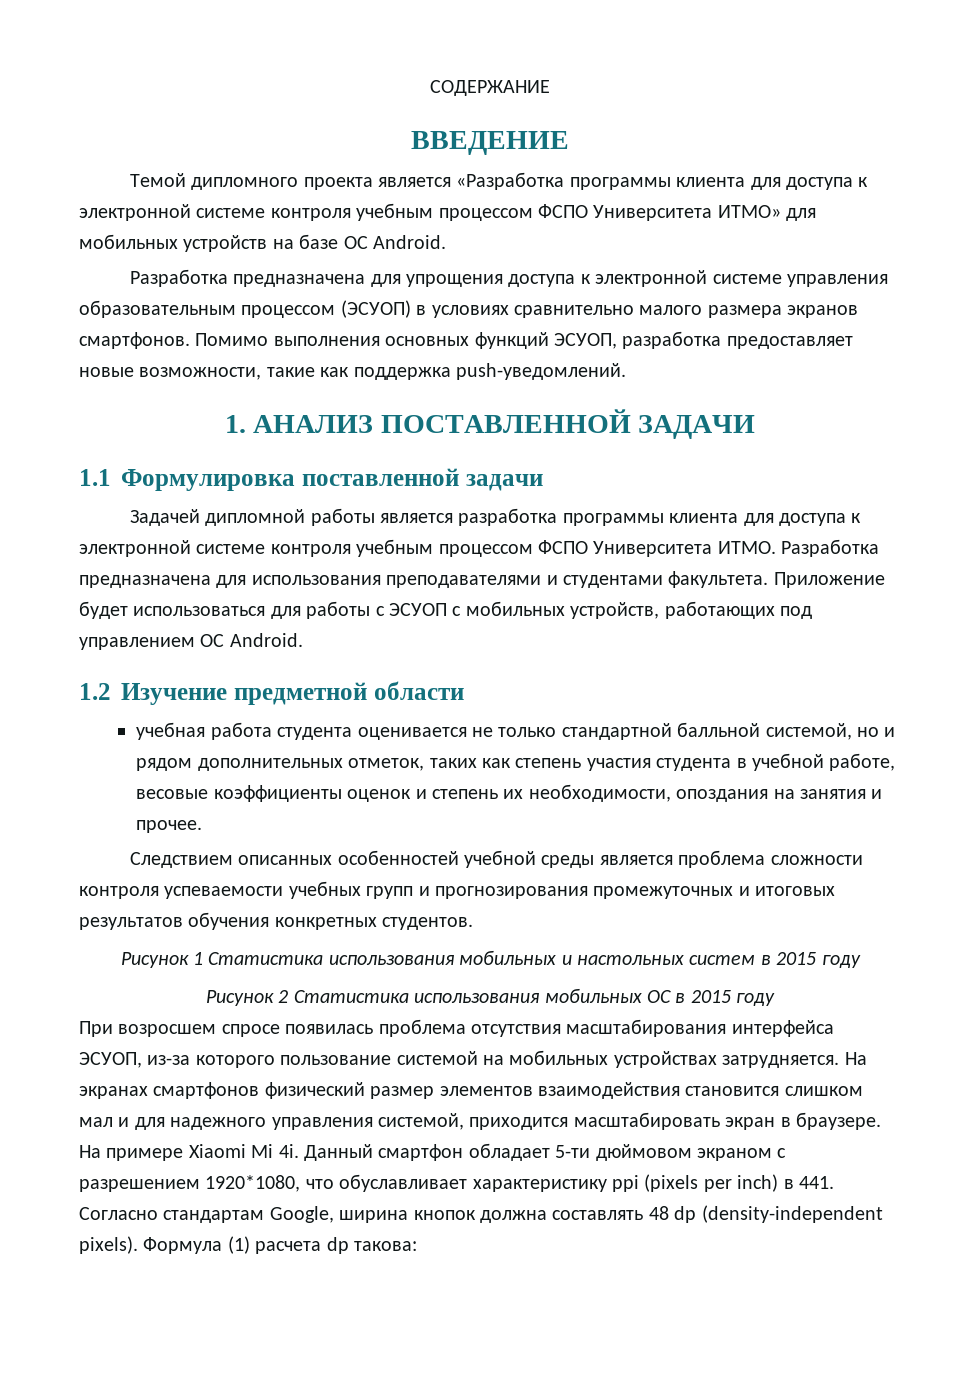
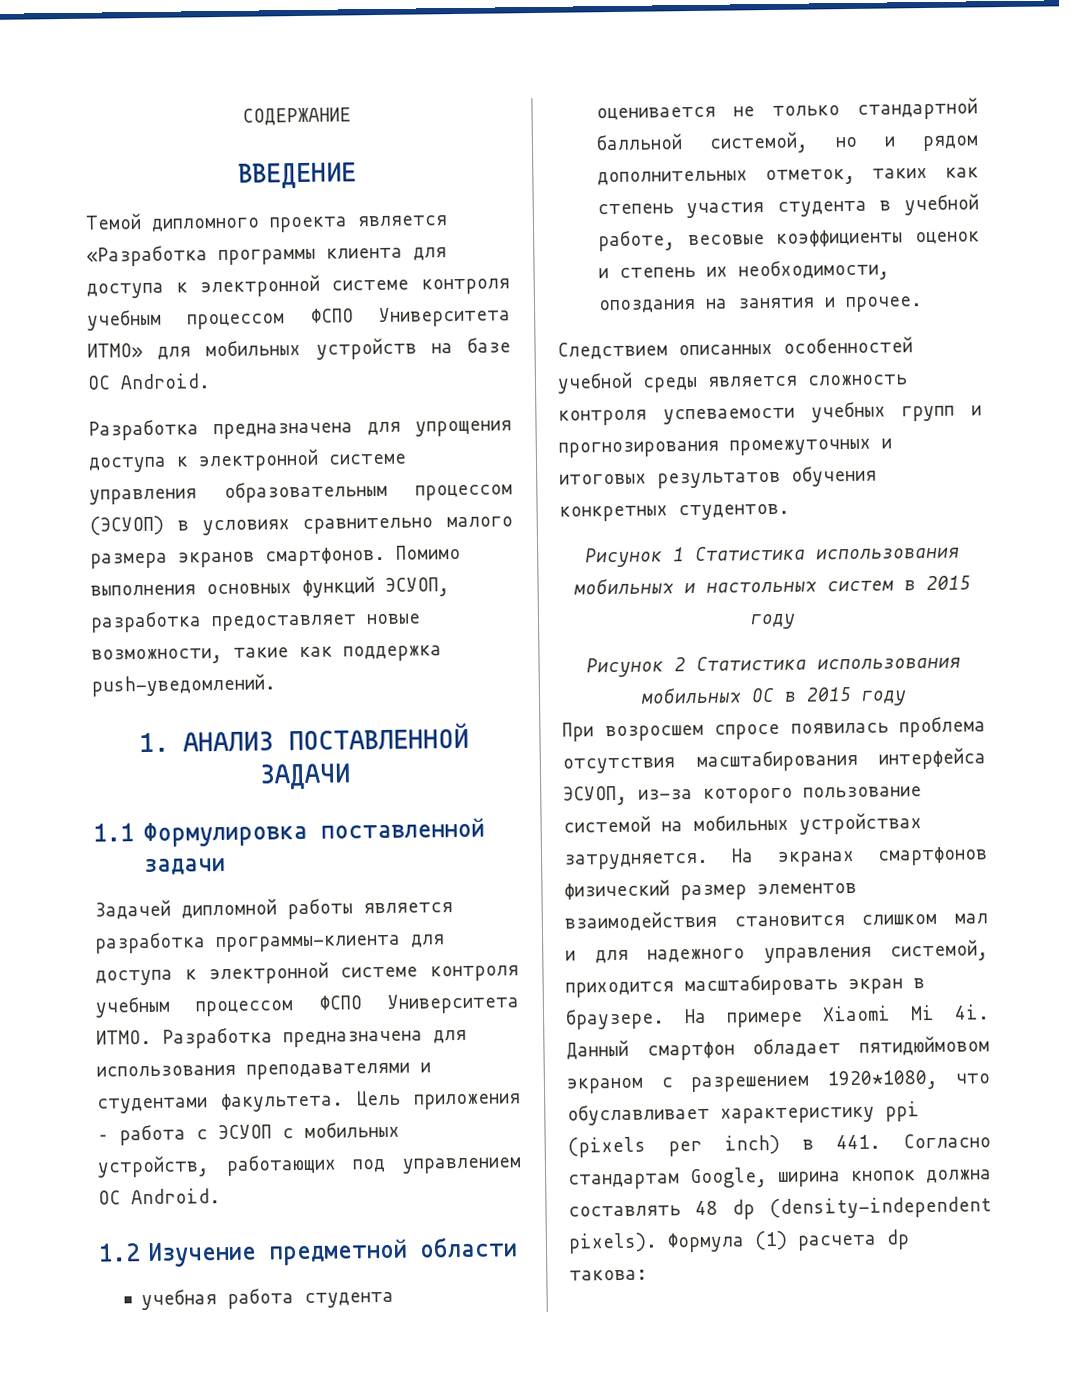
[562,513,739,526] программы клиента -> [216,934,401,953] программы-клиента
[773,572,885,588] [79,601,371,619] Приложение будет использоваться для работы -> [356,1090,521,1110] [97,1124,186,1146] Цель приложения – работа
[678,850,863,868] проблема сложности -> [807,374,908,387] сложность
[555,1144,692,1161] 5-ти дюймовом -> [859,1035,990,1056] пятидюймовом

